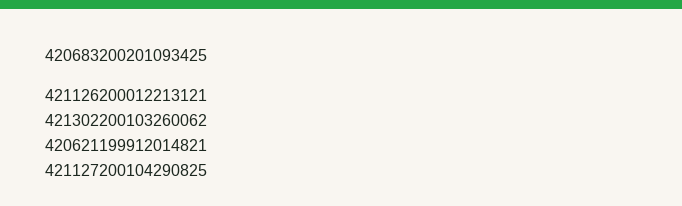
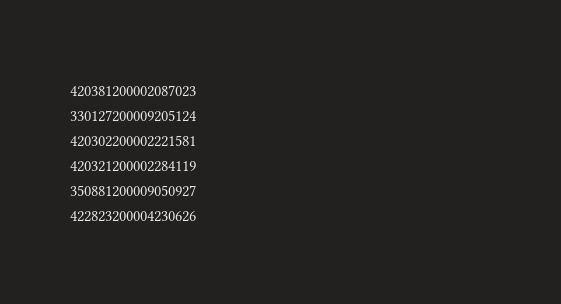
[45,49,207,61] [45,89,207,101] [45,114,207,126] [45,139,207,151] [45,164,207,176] 420683200201093425 // 421126200012213121 // 421302200103260062 // 420621199912014821 // 421127200104290825 -> [70,85,196,97] [70,110,197,122] [70,135,196,147] [70,161,196,172] [70,185,196,197] [70,211,196,222] 420381200002087023 // 330127200009205124 // 420302200002221581 // 420321200002284119 // 350881200009050927 // 422823200004230626

